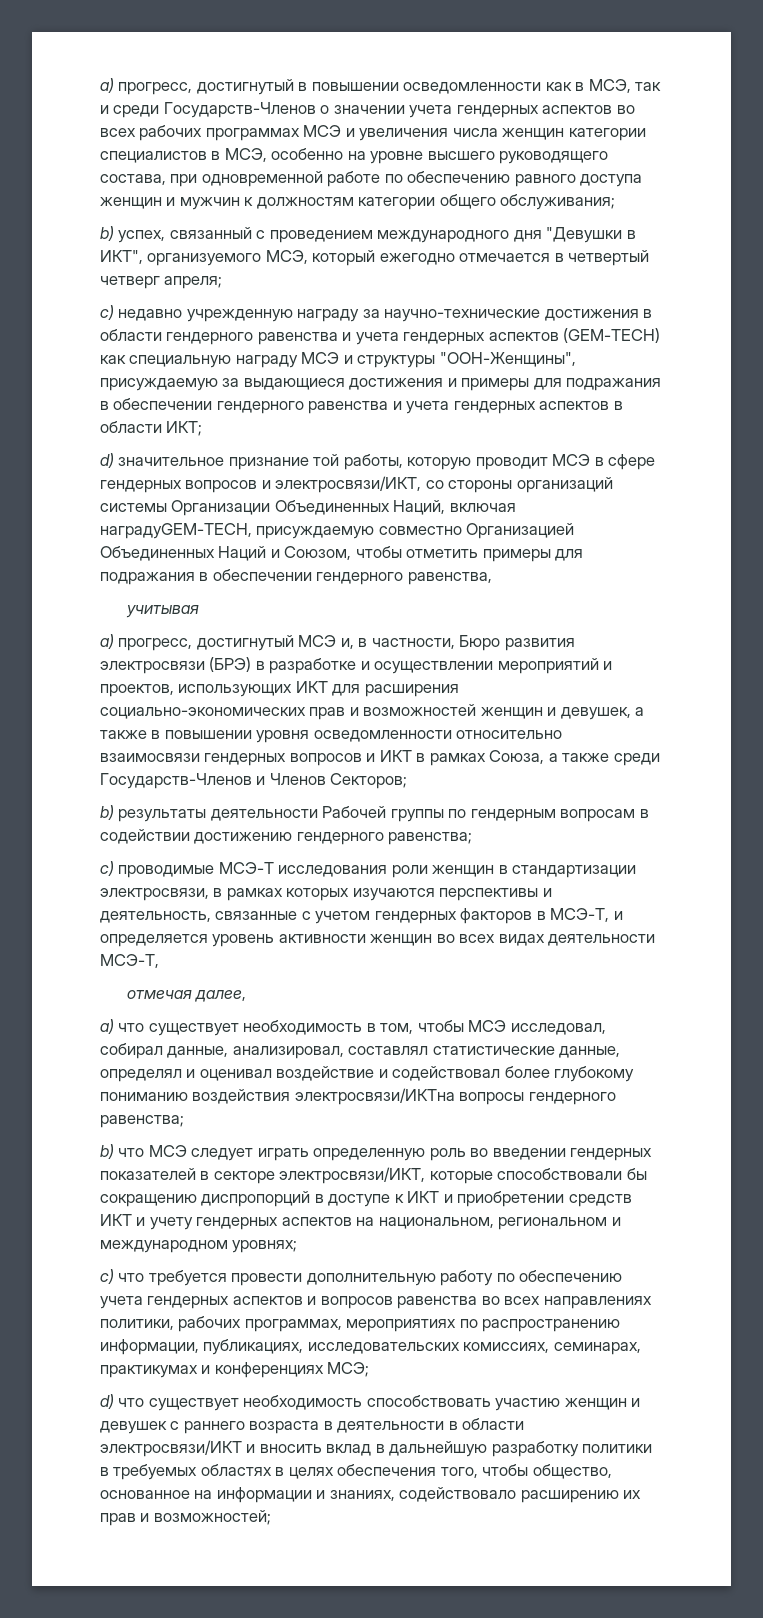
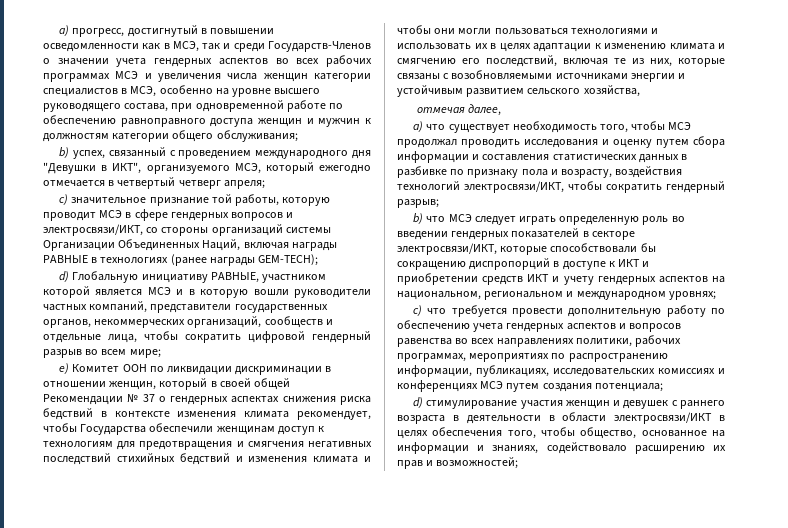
[514,174,576,187] равного -> [120,118,206,127] равноправного
[118,309,653,322] [100,328,661,345] [100,352,576,368] [100,378,662,391] [100,398,623,414] [100,421,203,436] [100,453,114,468] недавно учрежденную награду за научно-технические достижения в области гендерного равенства и учета гендерных аспектов (GEM-TECH) как специальную награду МСЭ и структуры "ООН-Женщины", присуждаемую за выдающиеся достижения и примеры для подражания в обеспечении гендерного равенства и учета гендерных аспектов в области ИКТ; // d) -> (69, 199) none
[100,523,575,539] [100,546,584,562] [100,569,492,585] [125,605,199,618] [100,634,575,651] [100,657,613,674] [100,681,459,697] [100,704,645,720] [100,730,563,743] [100,750,660,766] [100,773,408,789] [100,805,649,822] [100,829,473,845] [100,861,637,878] [100,888,552,901] [100,908,623,924] [100,934,656,947] [100,954,159,968] наградуGEM-TECH, присуждаемую совместно Организацией Объединенных Наций и Союзом, чтобы отметить примеры для подражания в обеспечении гендерного равенства, // учитывая // a) прогресс, достигнутый МСЭ и, в частности, Бюро развития электросвязи (БРЭ) в разработке и осуществлении мероприятий и проектов, использующих ИКТ для расширения социально-экономических прав и возможностей женщин и девушек, а также в повышении уровня осведомленности относительно взаимосвязи гендерных вопросов и ИКТ в рамках Союза, а также среди Государств-Членов и Членов Секторов; // b) результаты деятельности Рабочей группы по гендерным вопросам в содействии достижению гендерного равенства; // c) проводимые МСЭ-Т исследования роли женщин в стандартизации электросвязи, в рамках которых изучаются перспективы и деятельность, связанные с учетом гендерных факторов в МСЭ-Т, и определяется уровень активности женщин во всех видах деятельности МСЭ-Т, -> [291,242,337,251] [43,254,319,266] [59,271,327,283] [43,286,371,298] [43,301,328,313] [43,316,333,328] [43,331,371,343] [43,349,161,358] [59,363,332,375] [43,378,291,390] [43,394,371,405] [43,408,371,420] [43,423,325,435] [43,441,372,450] [43,453,371,465] [397,25,659,35] [397,43,725,52] [397,55,725,67] [397,70,686,82] [397,85,640,97] награды РАВНЫЕ в технологиях (ранее награды GEM-TECH); // d) Глобальную инициативу РАВНЫЕ, участником которой является МСЭ и в которую вошли руководители частных компаний, представители государственных органов, некоммерческих организаций, сообществ и отдельные лица, чтобы сократить цифровой гендерный разрыв во всем мире; // e) Комитет ООН по ликвидации дискриминации в отношении женщин, который в своей общей Рекомендации № 37 о гендерных аспектах снижения риска бедствий в контексте изменения климата рекомендует, чтобы Государства обеспечили женщинам доступ к технологиям для предотвращения и смягчения негативных последствий стихийных бедствий и изменения климата и чтобы они могли пользоваться технологиями и использовать их в целях адаптации к изменению климата и смягчению его последствий, включая те из них, которые связаны с возобновляемыми источниками энергии и устойчивым развитием сельского хозяйства,
[366,1020,606,1035] [100,1043,621,1059] [100,1066,635,1082] [100,1088,616,1105] [100,1115,184,1128] в том, чтобы МСЭ исследовал, собирал данные, анализировал, составлял статистические данные, определял и оценивал воздействие и содействовал более глубокому пониманию воздействия электросвязи/ИКТна вопросы гендерного равенства; -> [600,121,692,133] [397,136,725,148] [397,151,688,163] [397,166,683,178] [397,181,725,193] [397,199,439,208] того, чтобы МСЭ продолжал проводить исследования и оценку путем сбора информации и составления статистических данных в разбивке по признаку пола и возрасту, воздействия технологий электросвязи/ИКТ, чтобы сократить гендерный разрыв;
[463,1342,641,1355] [100,1362,370,1378] [100,1394,561,1411] комиссиях, семинарах, практикумах и конференциях МСЭ; // d) что существует необходимость способствовать участию -> [658,368,725,374] [397,380,663,392] [413,397,563,409] комиссиях и конференциях МСЭ путем создания потенциала; // d) стимулирование участия
[246,1441,653,1457] [100,1464,272,1480] и вносить вклад в дальнейшую разработку политики в требуемых областях -> (713, 418) none

